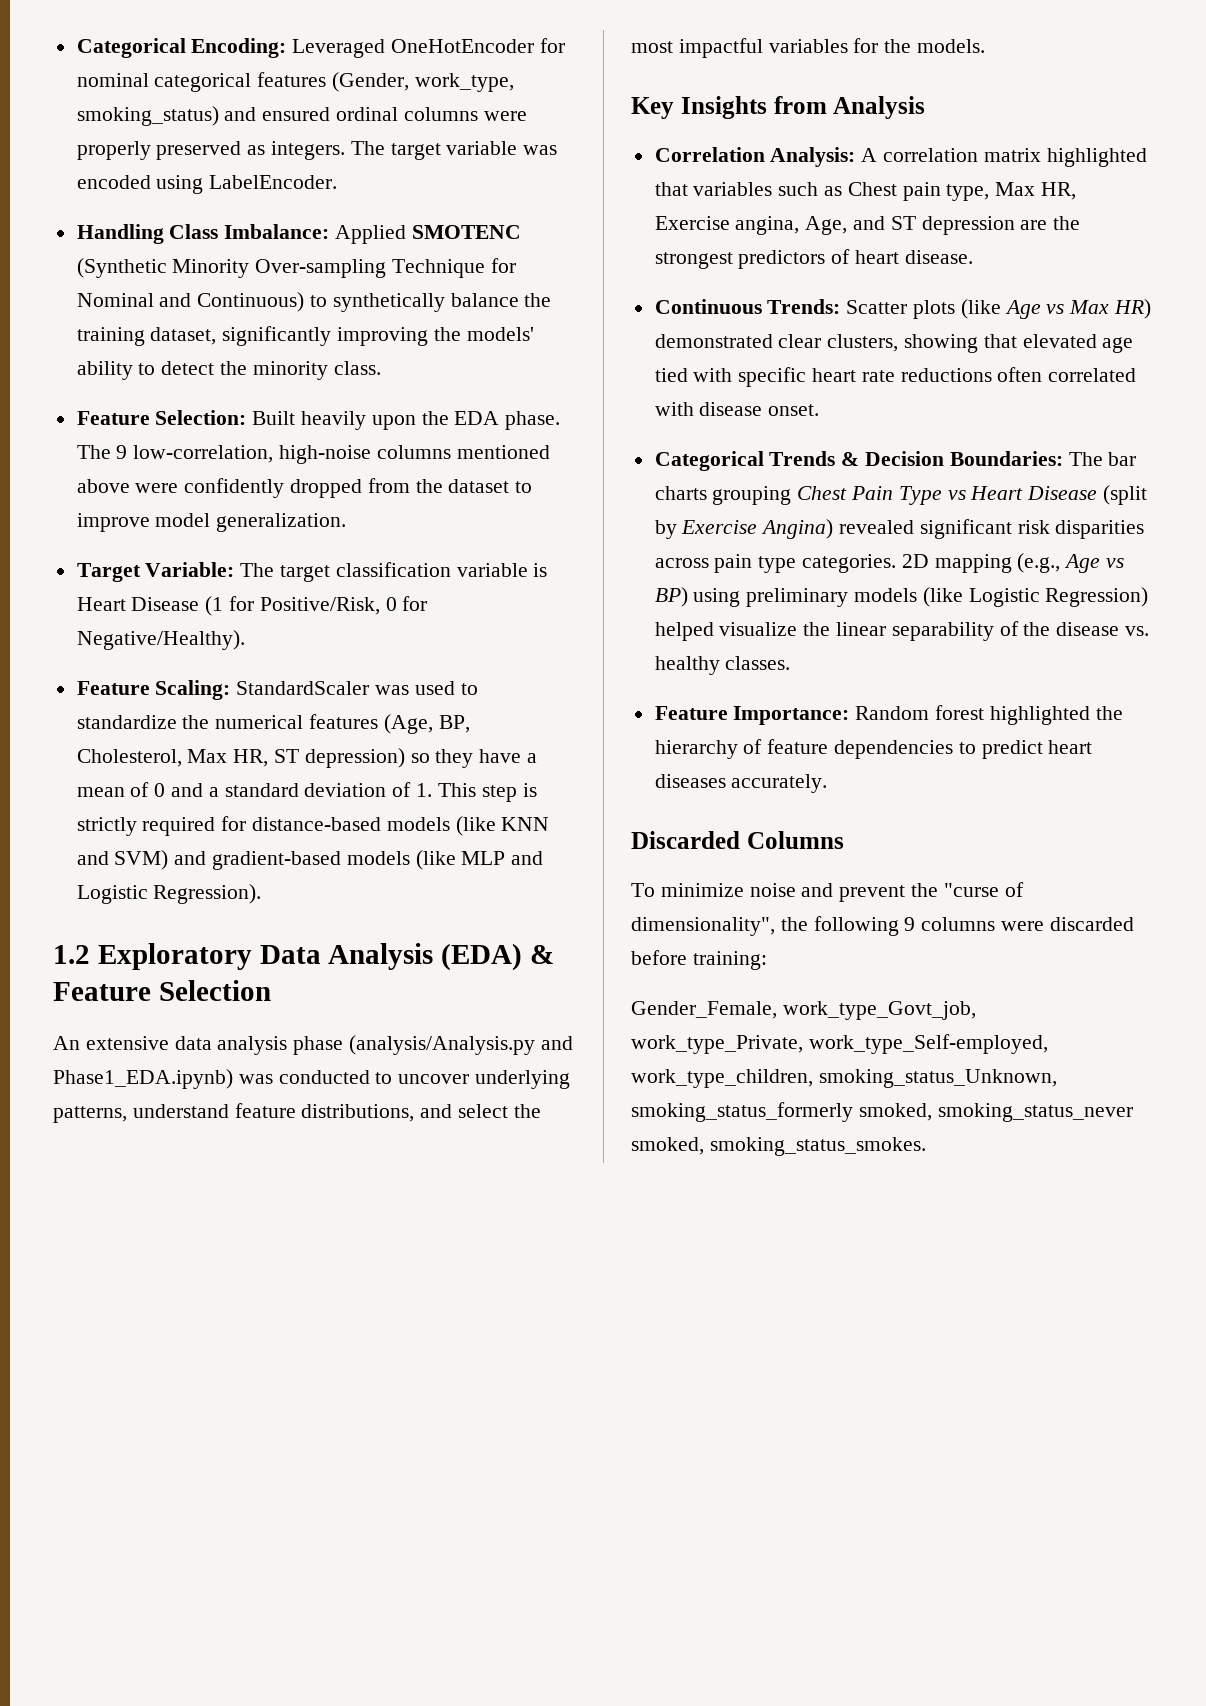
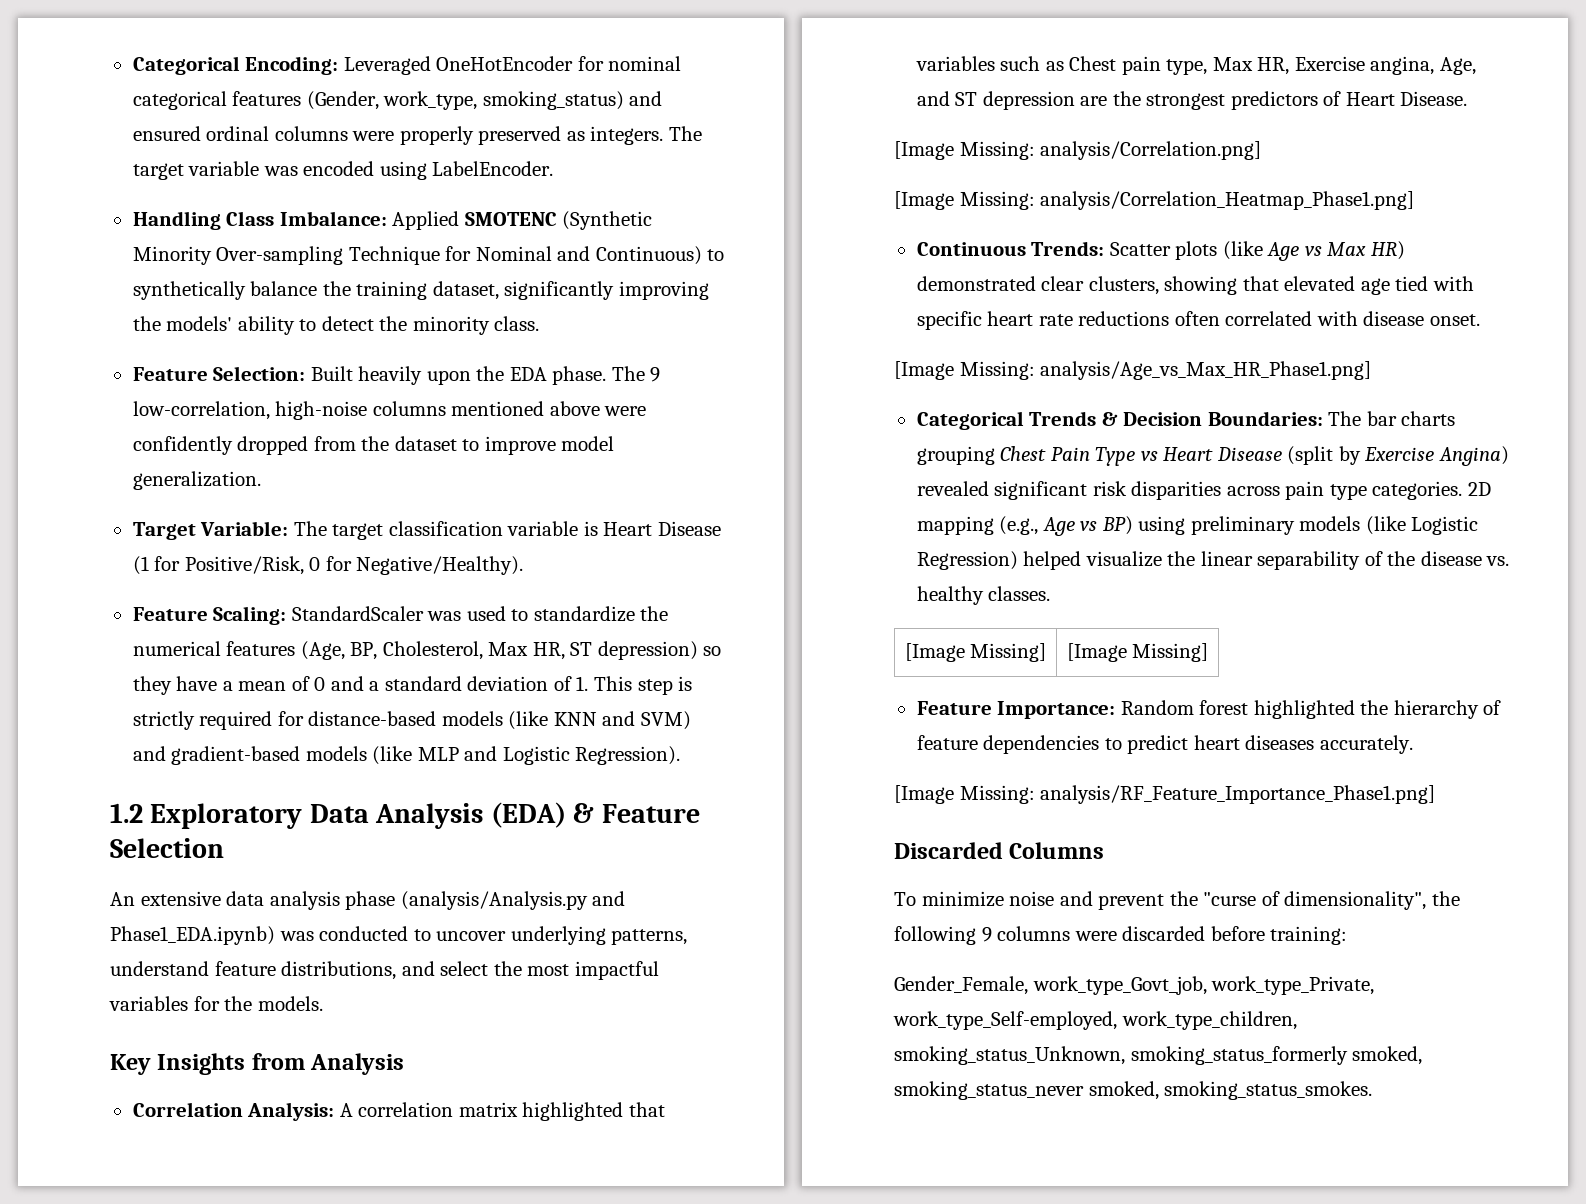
[855,250,973,264] heart disease. -> [1345,91,1468,106] [894,141,1262,160] [894,191,1415,210] Heart Disease. // [Image Missing: analysis/Correlation.png] // [Image Missing: analysis/Correlation_Heatmap_Phase1.png]
(820, 410) none -> [894,361,1372,380] // [Image Missing: analysis/Age_vs_Max_HR_Phase1.png]
(791, 663) none -> [904,643,1047,662] [1066,643,1209,662] // [Image Missing] | [Image Missing]
(828, 783) none -> [894,785,1436,804] // [Image Missing: analysis/RF_Feature_Importance_Phase1.png]

